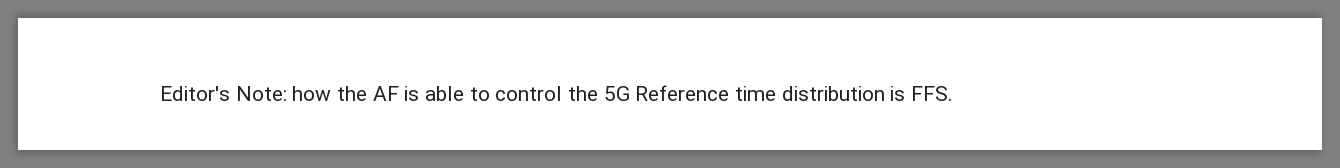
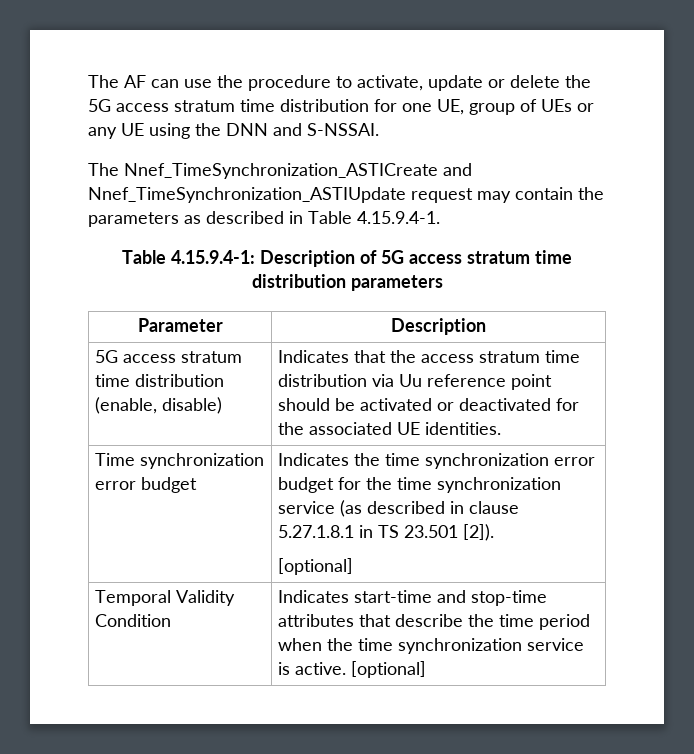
[160,85,954,101] Editor's Note: how the AF is able to control the 5G Reference time distribution is FFS. -> [88,75,591,91] [88,99,594,115] [88,123,379,139] [88,163,472,179] [88,187,604,203] [88,211,440,227] [122,250,572,267] [251,274,443,291] [137,318,223,332] [391,318,486,335] [95,350,243,363] [95,374,225,387] [95,397,223,414] [278,350,581,363] [278,374,553,390] [278,398,580,411] [278,422,502,435] [95,453,265,469] [95,477,198,493] [278,453,596,469] [278,477,562,493] [278,500,520,517] [278,524,495,541] [278,558,354,575] [95,590,236,606] [95,614,172,627] [278,590,548,606] [278,614,591,630] [278,638,585,654] [278,661,427,678] The AF can use the procedure to activate, update or delete the 5G access stratum time distribution for one UE, group of UEs or any UE using the DNN and S-NSSAI. // The Nnef_TimeSynchronization_ASTICreate and Nnef_TimeSynchronization_ASTIUpdate request may contain the parameters as described in Table 4.15.9.4-1. // Table 4.15.9.4-1: Description of 5G access stratum time distribution parameters // Parameter | Description // 5G access stratum time distribution (enable, disable) | Indicates that the access stratum time distribution via Uu reference point should be activated or deactivated for the associated UE identities. // Time synchronization error budget | Indicates the time synchronization error budget for the time synchronization service (as described in clause 5.27.1.8.1 in TS 23.501 [2]). // [optional] // Temporal Validity Condition | Indicates start-time and stop-time attributes that describe the time period when the time synchronization service is active. [optional]

